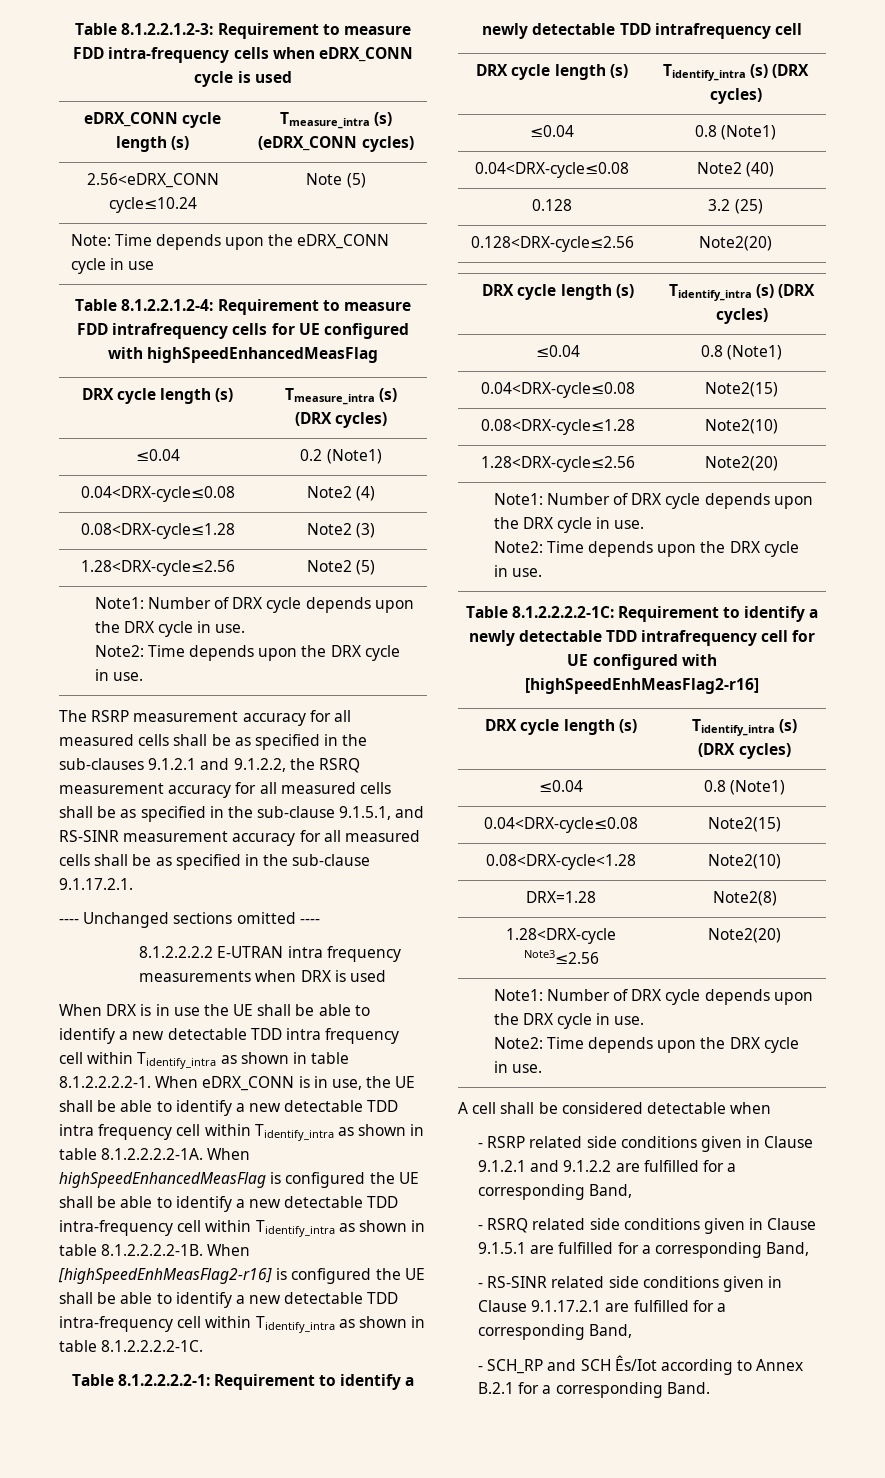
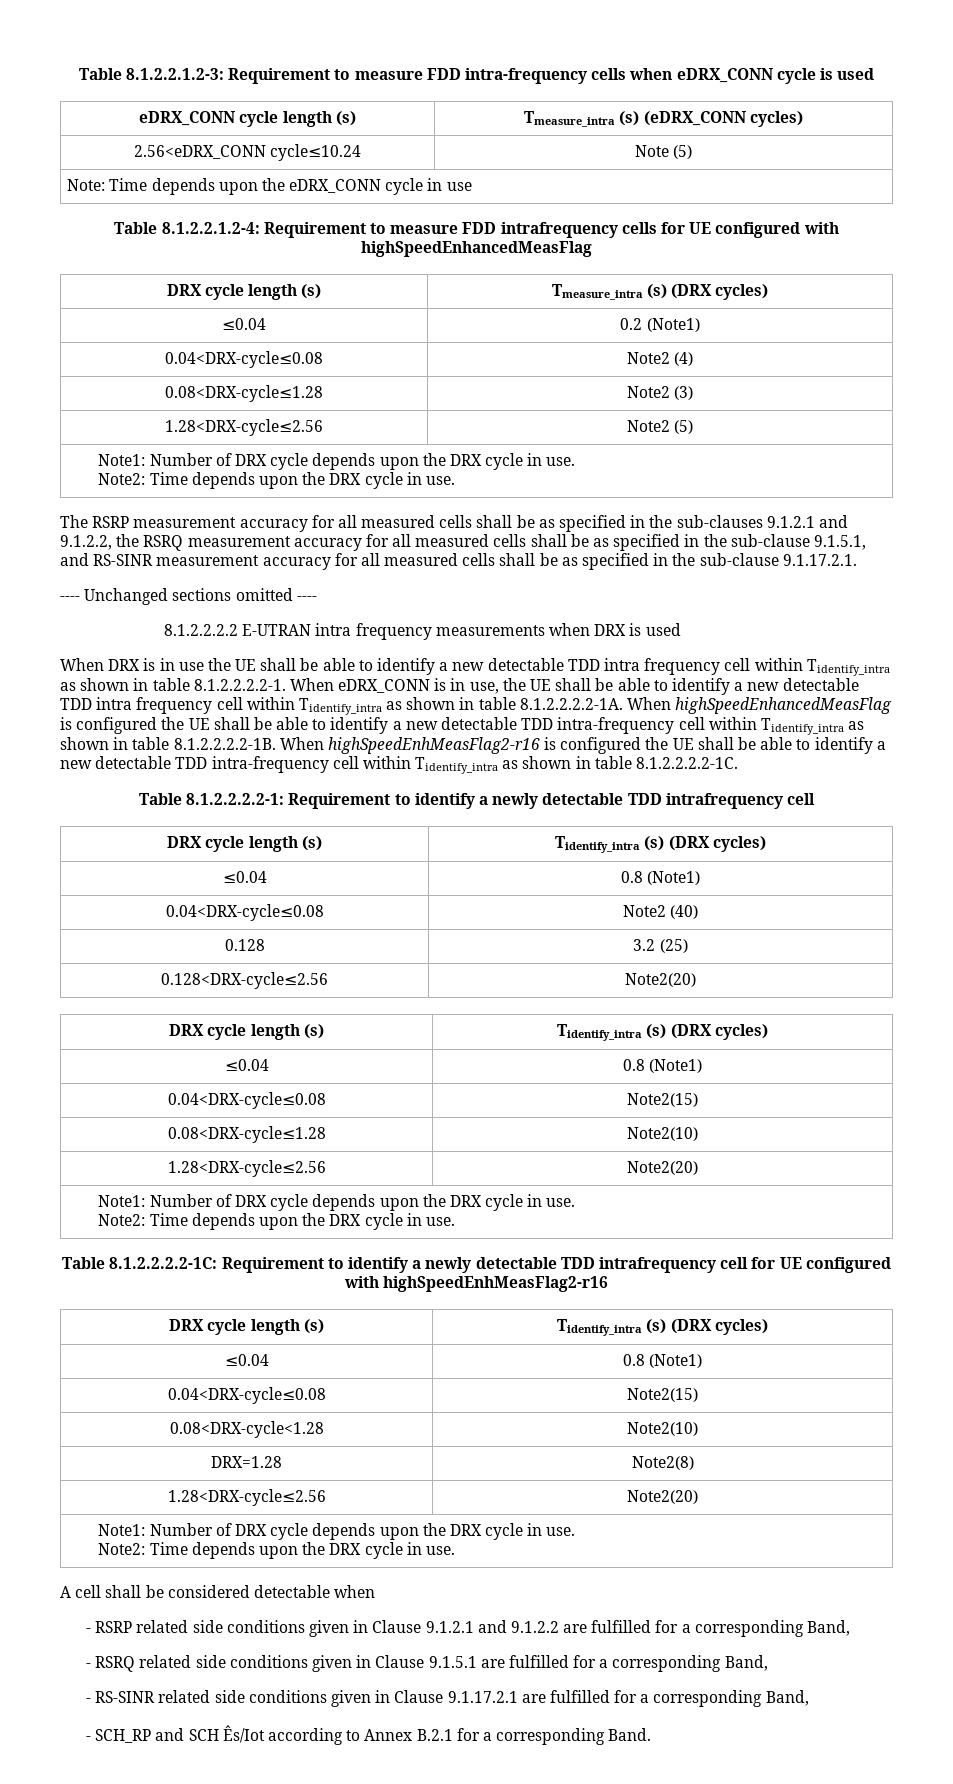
[58,1268,272,1284] [highSpeedEnhMeasFlag2-r16] -> [327,737,540,754] highSpeedEnhMeasFlag2-r16
[525,678,759,694] [highSpeedEnhMeasFlag2-r16] -> [383,1276,609,1292] highSpeedEnhMeasFlag2-r16
[506,928,616,944] [523,950,599,964] 1.28<DRX-cycle Note3≤2.56 -> [167,1489,326,1506] 1.28<DRX-cycle≤2.56

